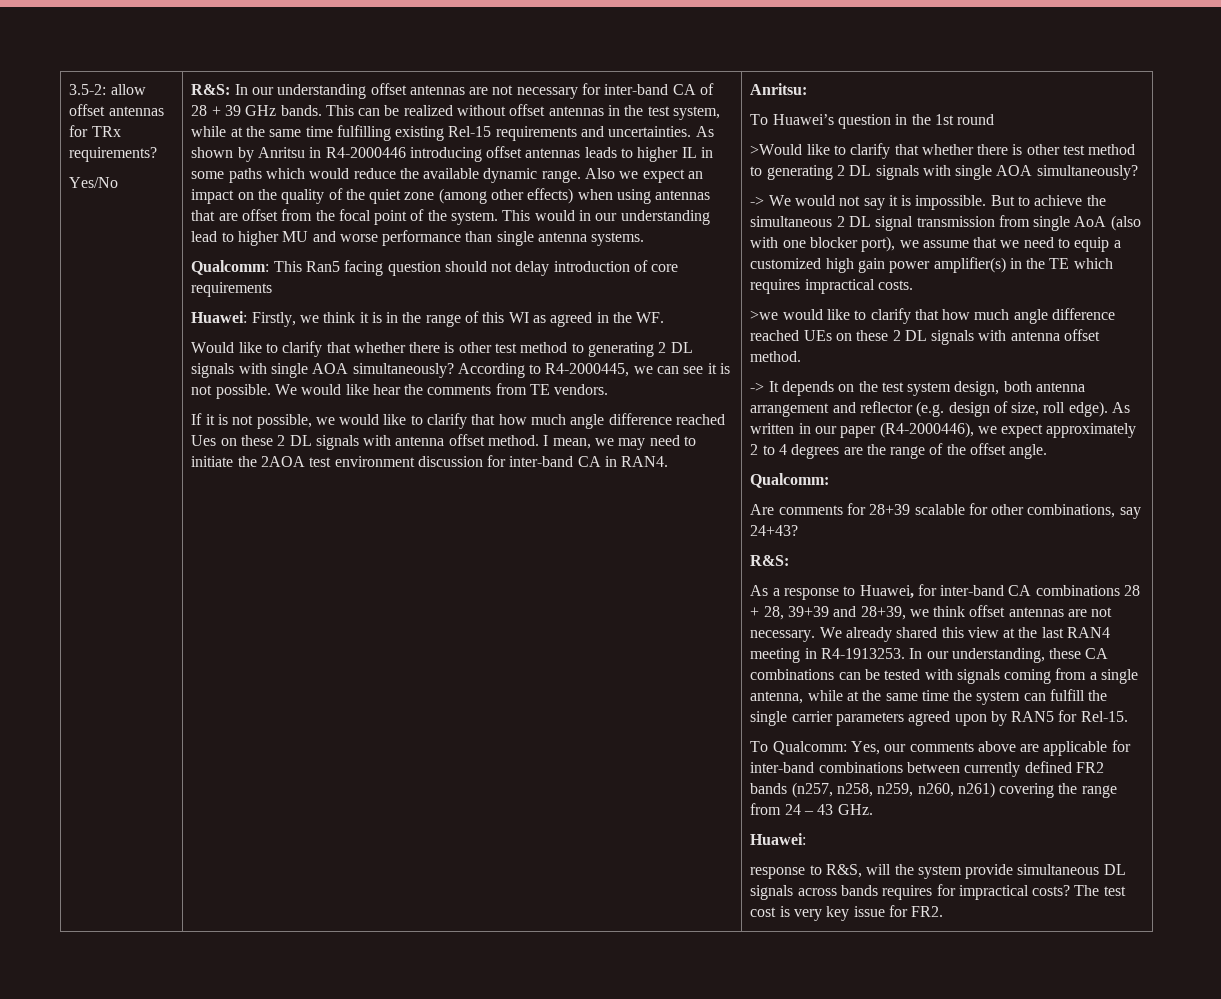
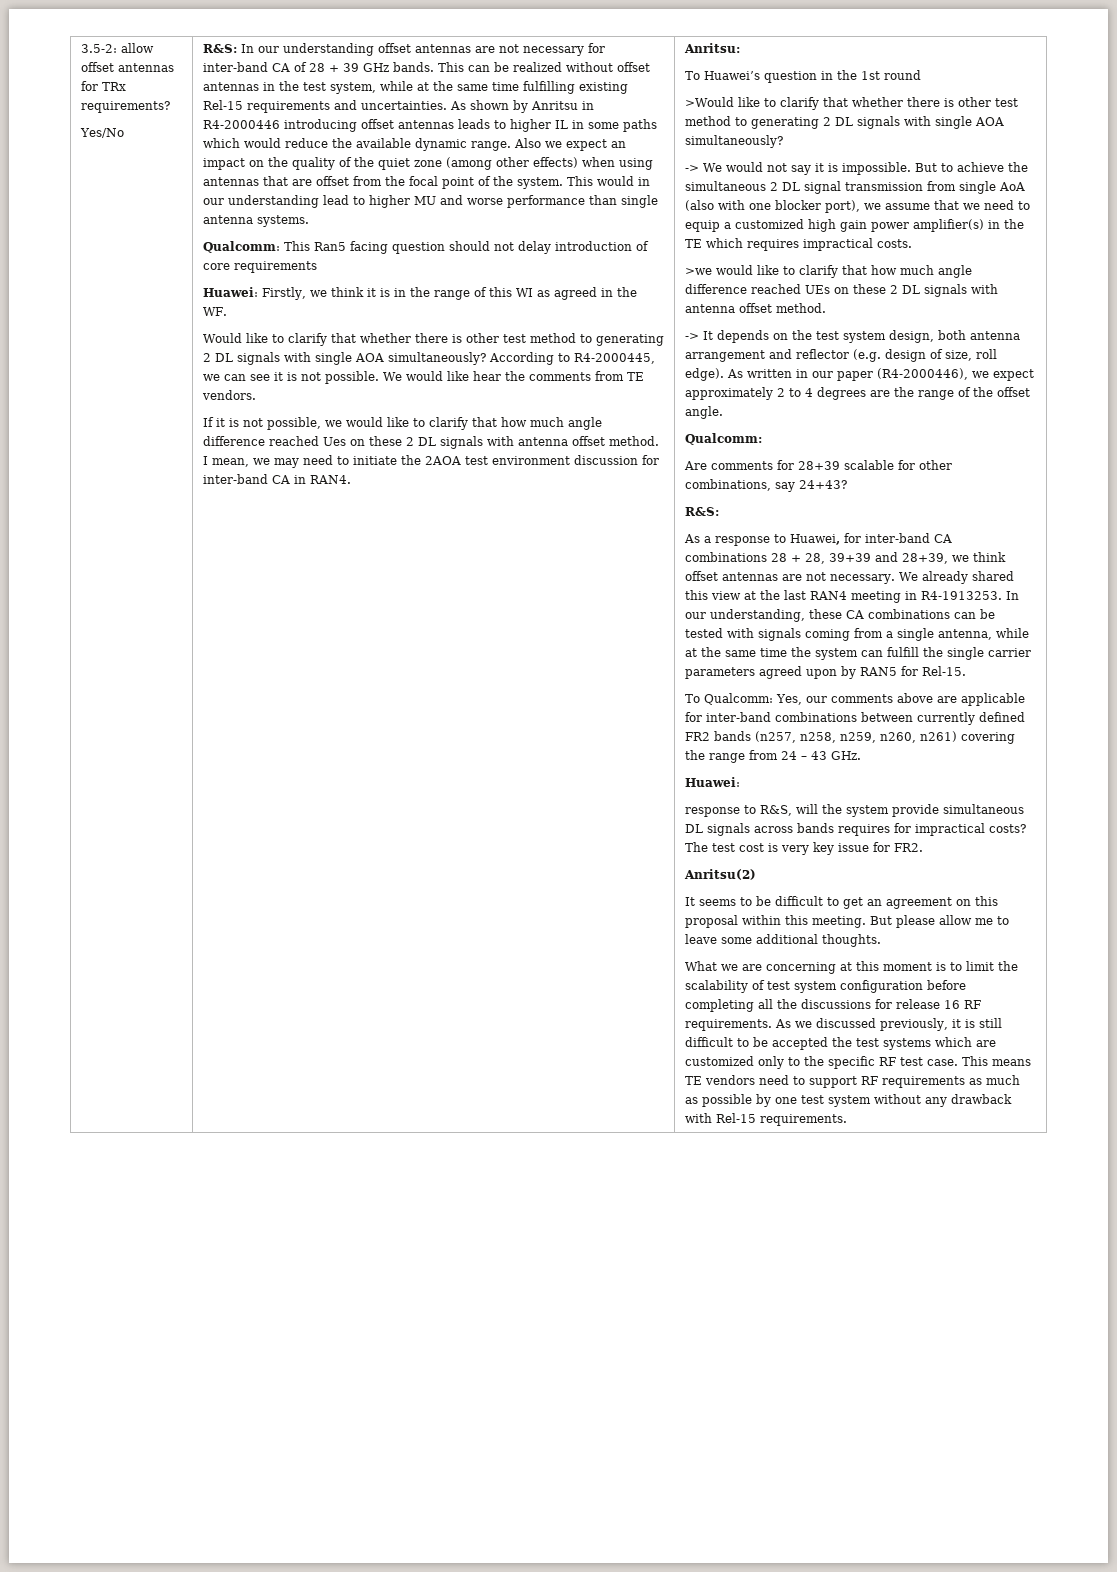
(944, 911) none -> [683,869,756,880] [684,896,998,909] [684,915,1009,928] [684,934,881,947] [684,961,1018,974] [684,980,966,993] [684,999,981,1012] [684,1018,1002,1031] [684,1037,996,1050] [684,1056,1031,1069] [684,1075,1020,1088] [684,1094,1012,1107] [684,1113,847,1126] // Anritsu(2) // It seems to be difficult to get an agreement on this proposal within this meeting. But please allow me to leave some additional thoughts. // What we are concerning at this moment is to limit the scalability of test system configuration before completing all the discussions for release 16 RF requirements. As we discussed previously, it is still difficult to be accepted the test systems which are customized only to the specific RF test case. This means TE vendors need to support RF requirements as much as possible by one test system without any drawback with Rel-15 requirements.

